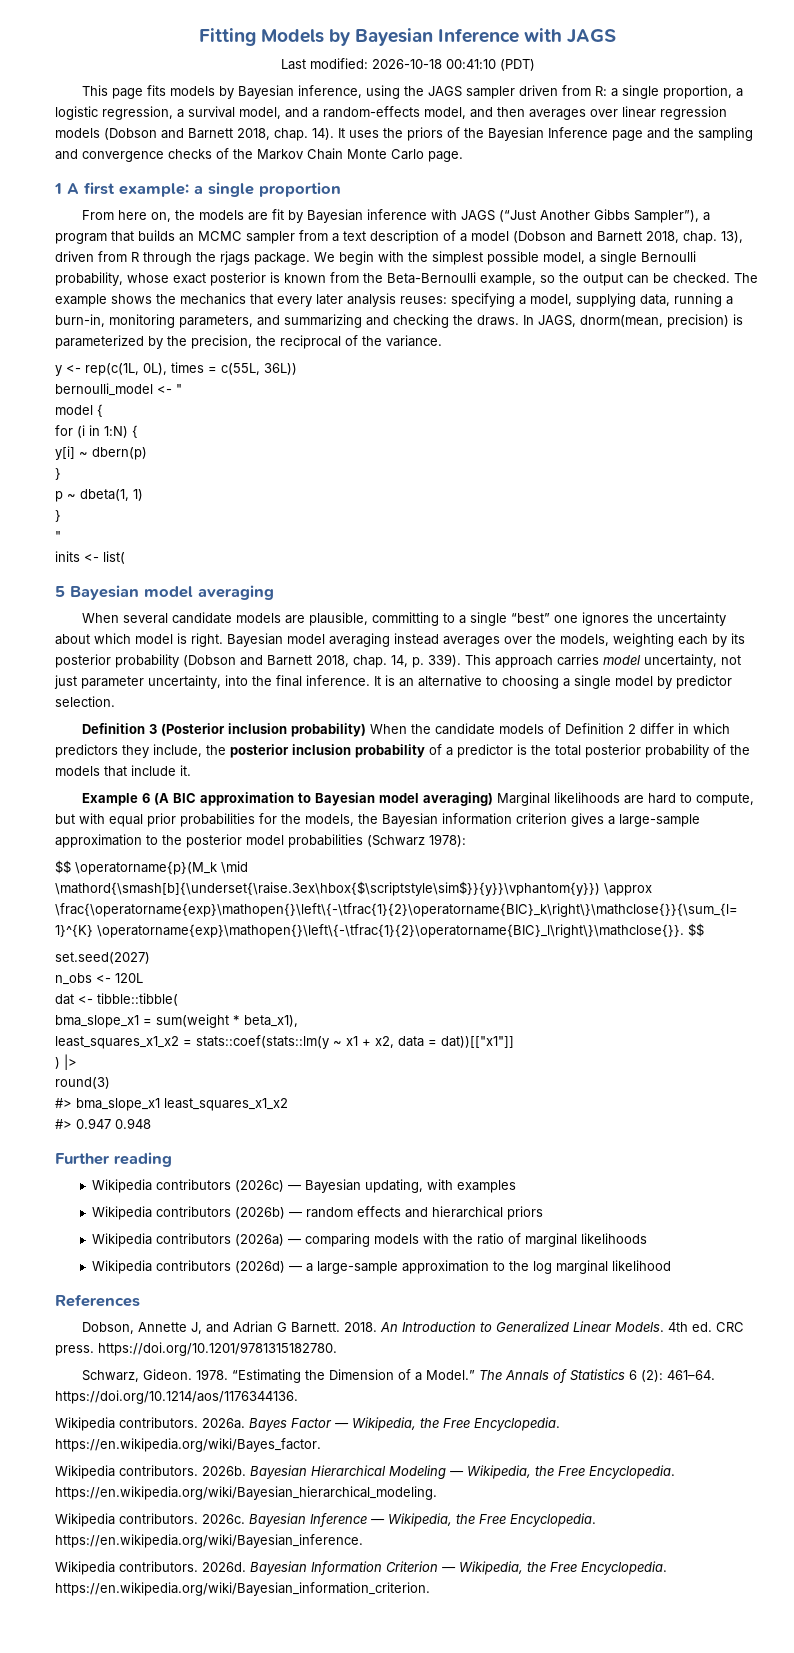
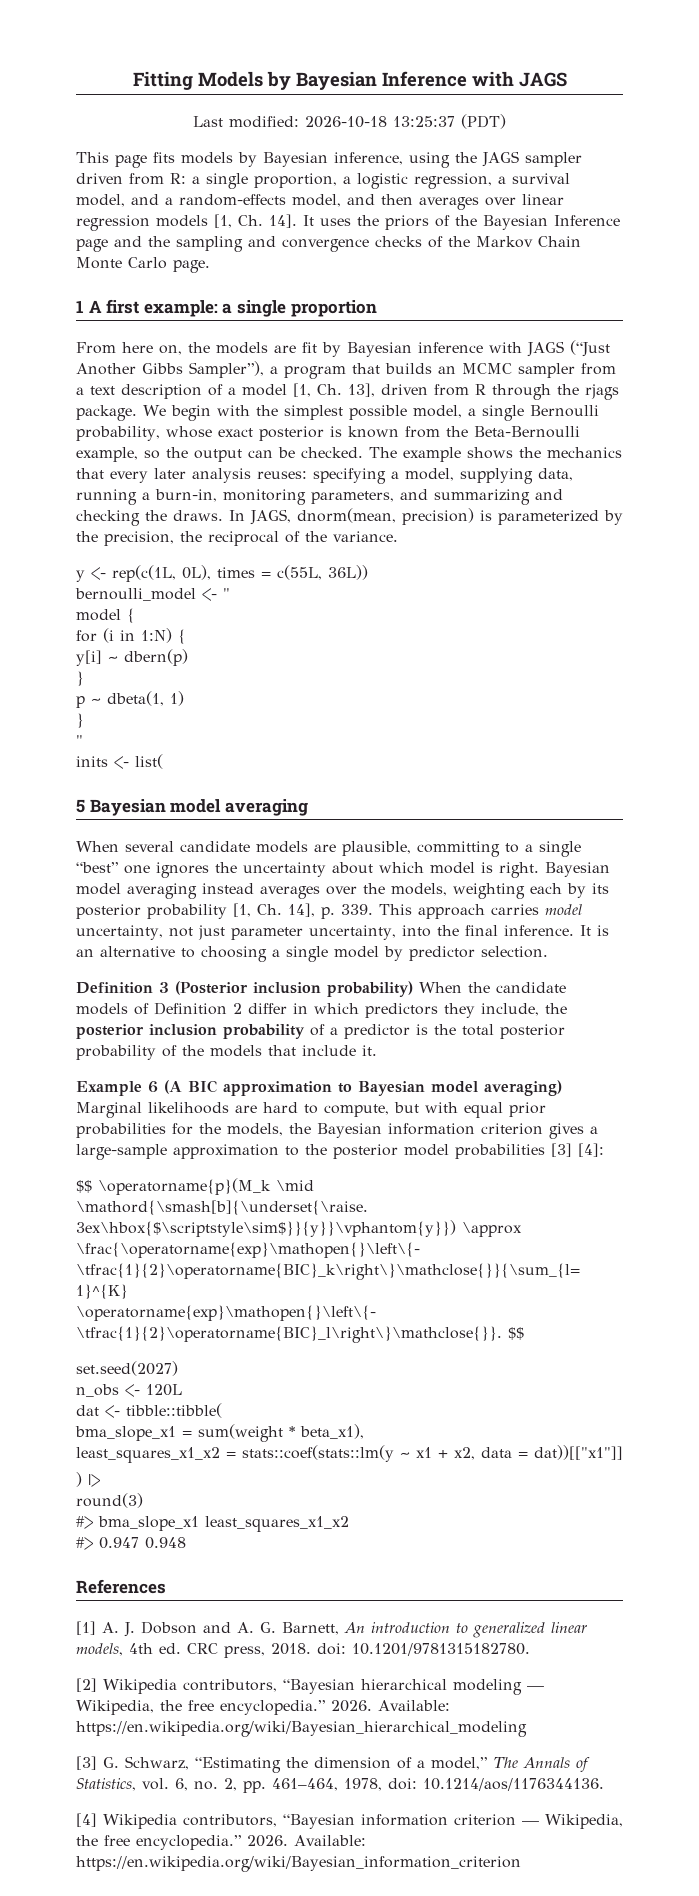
[445,59,496,69] 00:41:10 -> [393,116,455,127] 13:25:37
[104,128,334,141] (Dobson and Barnett 2018, chap. 14). -> [214,214,297,228] [1, Ch. 14].
[513,231,743,244] (Dobson and Barnett 2018, chap. 13), -> [293,383,375,397] [1, Ch. 13],
[183,654,461,668] (Dobson and Barnett 2018, chap. 14, p. 339). -> [233,903,373,919] [1, Ch. 14], p. 339.
[367,834,466,847] (Schwarz 1978): -> [551,1143,604,1157] [3] [4]:
[55,1152,172,1167] [92,1179,517,1193] [92,1206,544,1220] [92,1233,648,1247] [92,1260,672,1274] [55,1294,140,1307] [82,1321,745,1334] [55,1342,337,1356] [82,1369,229,1382] Further reading // Wikipedia contributors (2026c) — Bayesian updating, with examples // Wikipedia contributors (2026b) — random effects and hierarchical priors // Wikipedia contributors (2026a) — comparing models with the ratio of marginal likelihoods // Wikipedia contributors (2026d) — a large-sample approximation to the log marginal likelihood // References // Dobson, Annette J, and Adrian G Barnett. 2018. An Introduction to Generalized Linear Models. 4th ed. CRC press. https://doi.org/10.1201/9781315182780. // Schwarz, Gideon. 1978. -> [76,1579,166,1594] [76,1621,587,1638] [76,1643,530,1658] [76,1678,544,1695] [76,1700,450,1715] [76,1721,527,1737] [76,1756,189,1770] References // [1] A. J. Dobson and A. G. Barnett, An introduction to generalized linear models, 4th ed. CRC press, 2018. doi: 10.1201/9781315182780. // [2] Wikipedia contributors, “Bayesian hierarchical modeling — Wikipedia, the free encyclopedia.” 2026. Available: https://en.wikipedia.org/wiki/Bayesian_hierarchical_modeling // [3] G. Schwarz,
[329,1369,476,1381] Dimension of a Model.” -> [314,1757,487,1770] dimension of a model,”
[570,1369,716,1382] [55,1390,298,1404] [55,1417,560,1431] [55,1438,321,1452] [55,1465,675,1479] [55,1486,437,1500] [55,1513,596,1527] [55,1534,363,1548] [55,1561,667,1575] [55,1582,430,1596] Statistics 6 (2): 461–64. https://doi.org/10.1214/aos/1176344136. // Wikipedia contributors. 2026a. Bayes Factor — Wikipedia, the Free Encyclopedia. https://en.wikipedia.org/wiki/Bayes_factor. // Wikipedia contributors. 2026b. Bayesian Hierarchical Modeling — Wikipedia, the Free Encyclopedia. https://en.wikipedia.org/wiki/Bayesian_hierarchical_modeling. // Wikipedia contributors. 2026c. Bayesian Inference — Wikipedia, the Free Encyclopedia. https://en.wikipedia.org/wiki/Bayesian_inference. // Wikipedia contributors. 2026d. Bayesian Information Criterion — Wikipedia, the Free Encyclopedia. https://en.wikipedia.org/wiki/Bayesian_information_criterion. -> [76,1778,604,1793] [76,1813,623,1829] [76,1835,366,1850] [76,1856,521,1872] Statistics, vol. 6, no. 2, pp. 461–464, 1978, doi: 10.1214/aos/1176344136. // [4] Wikipedia contributors, “Bayesian information criterion — Wikipedia, the free encyclopedia.” 2026. Available: https://en.wikipedia.org/wiki/Bayesian_information_criterion

